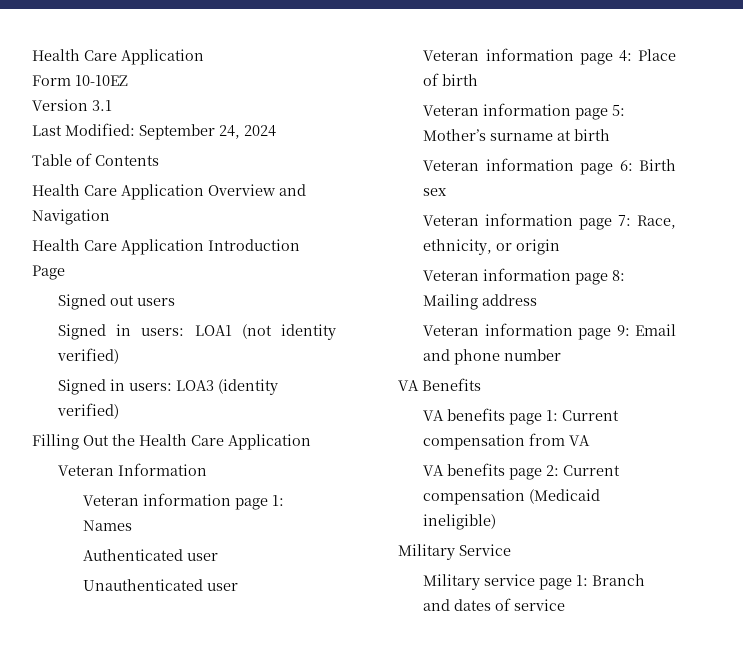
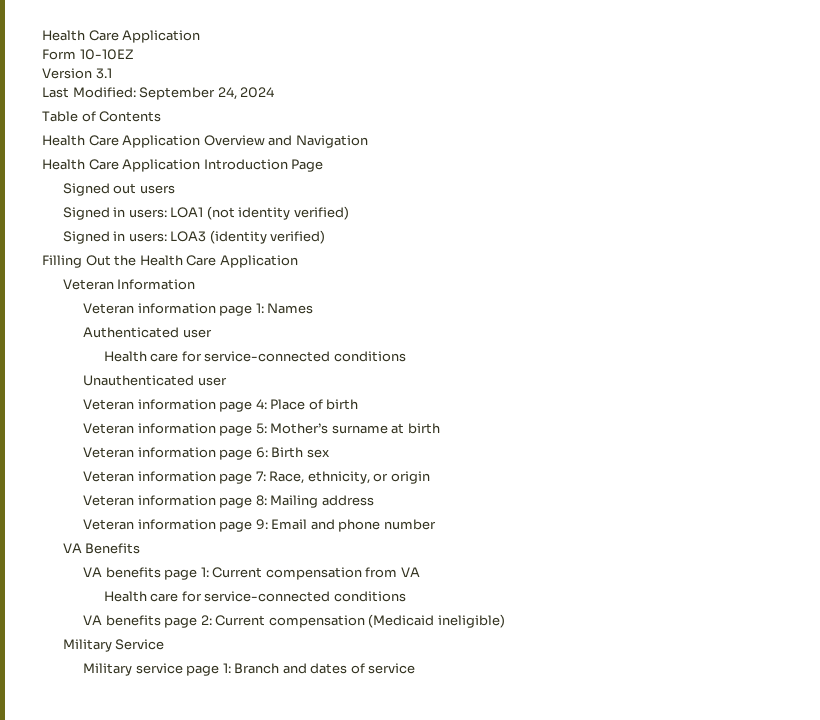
(219, 557) none -> [103,351,406,362] // Health care for service-connected conditions
(591, 440) none -> [103,591,406,602] // Health care for service-connected conditions

